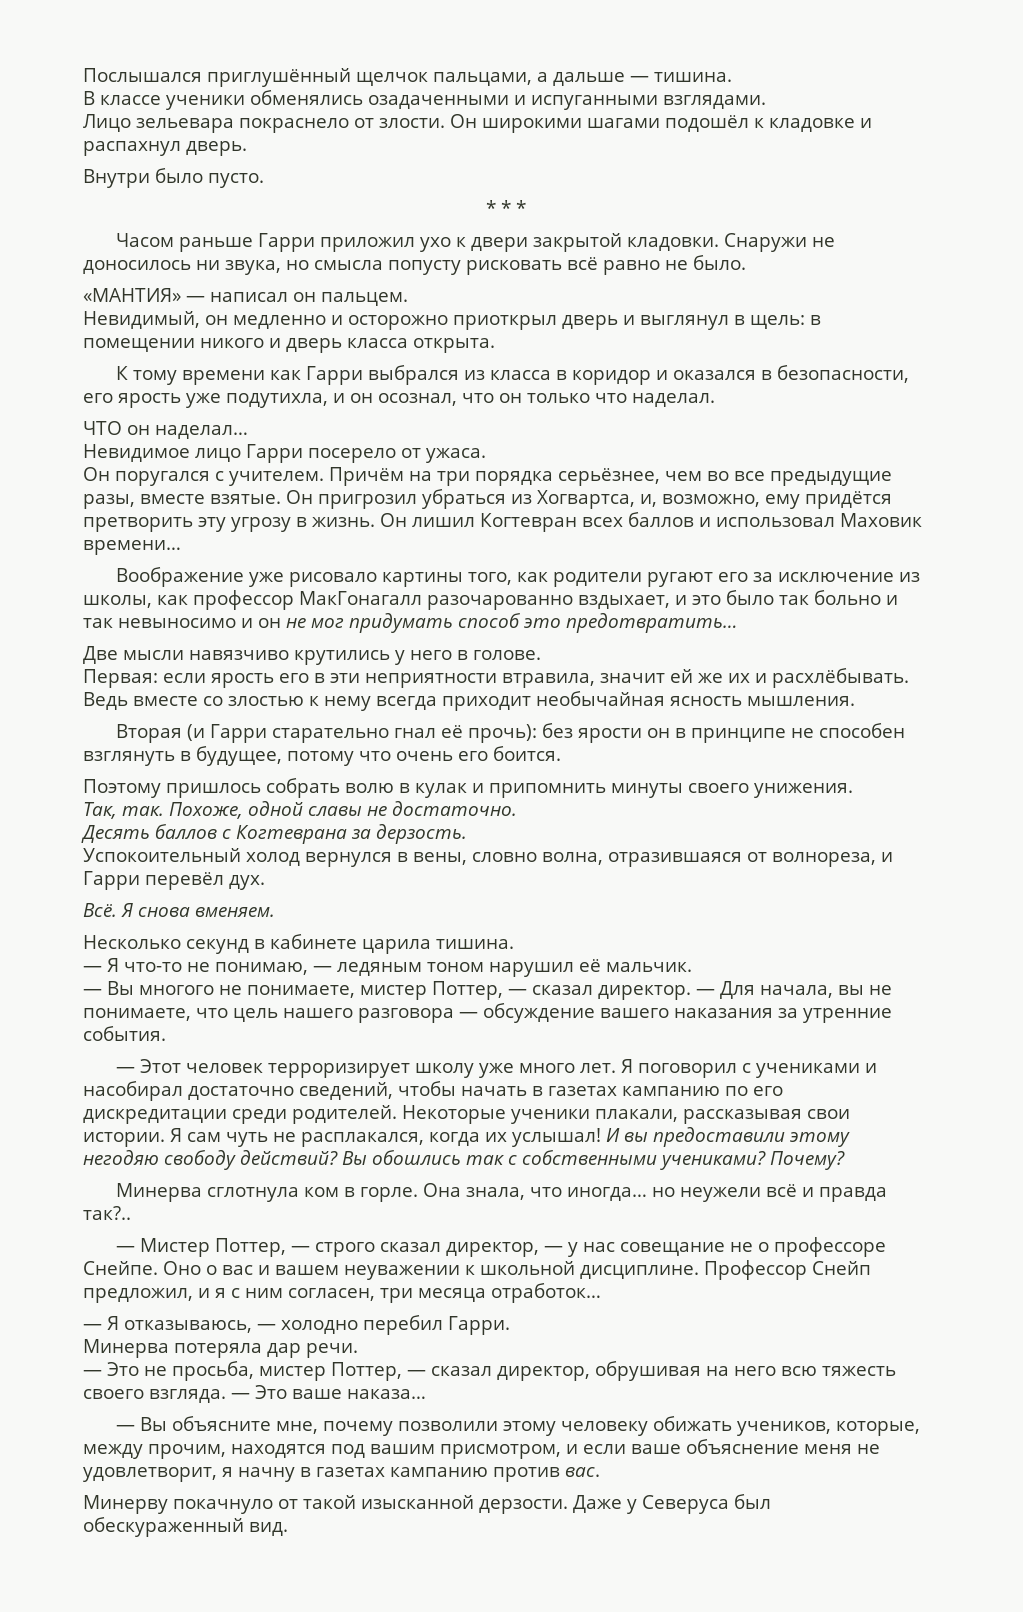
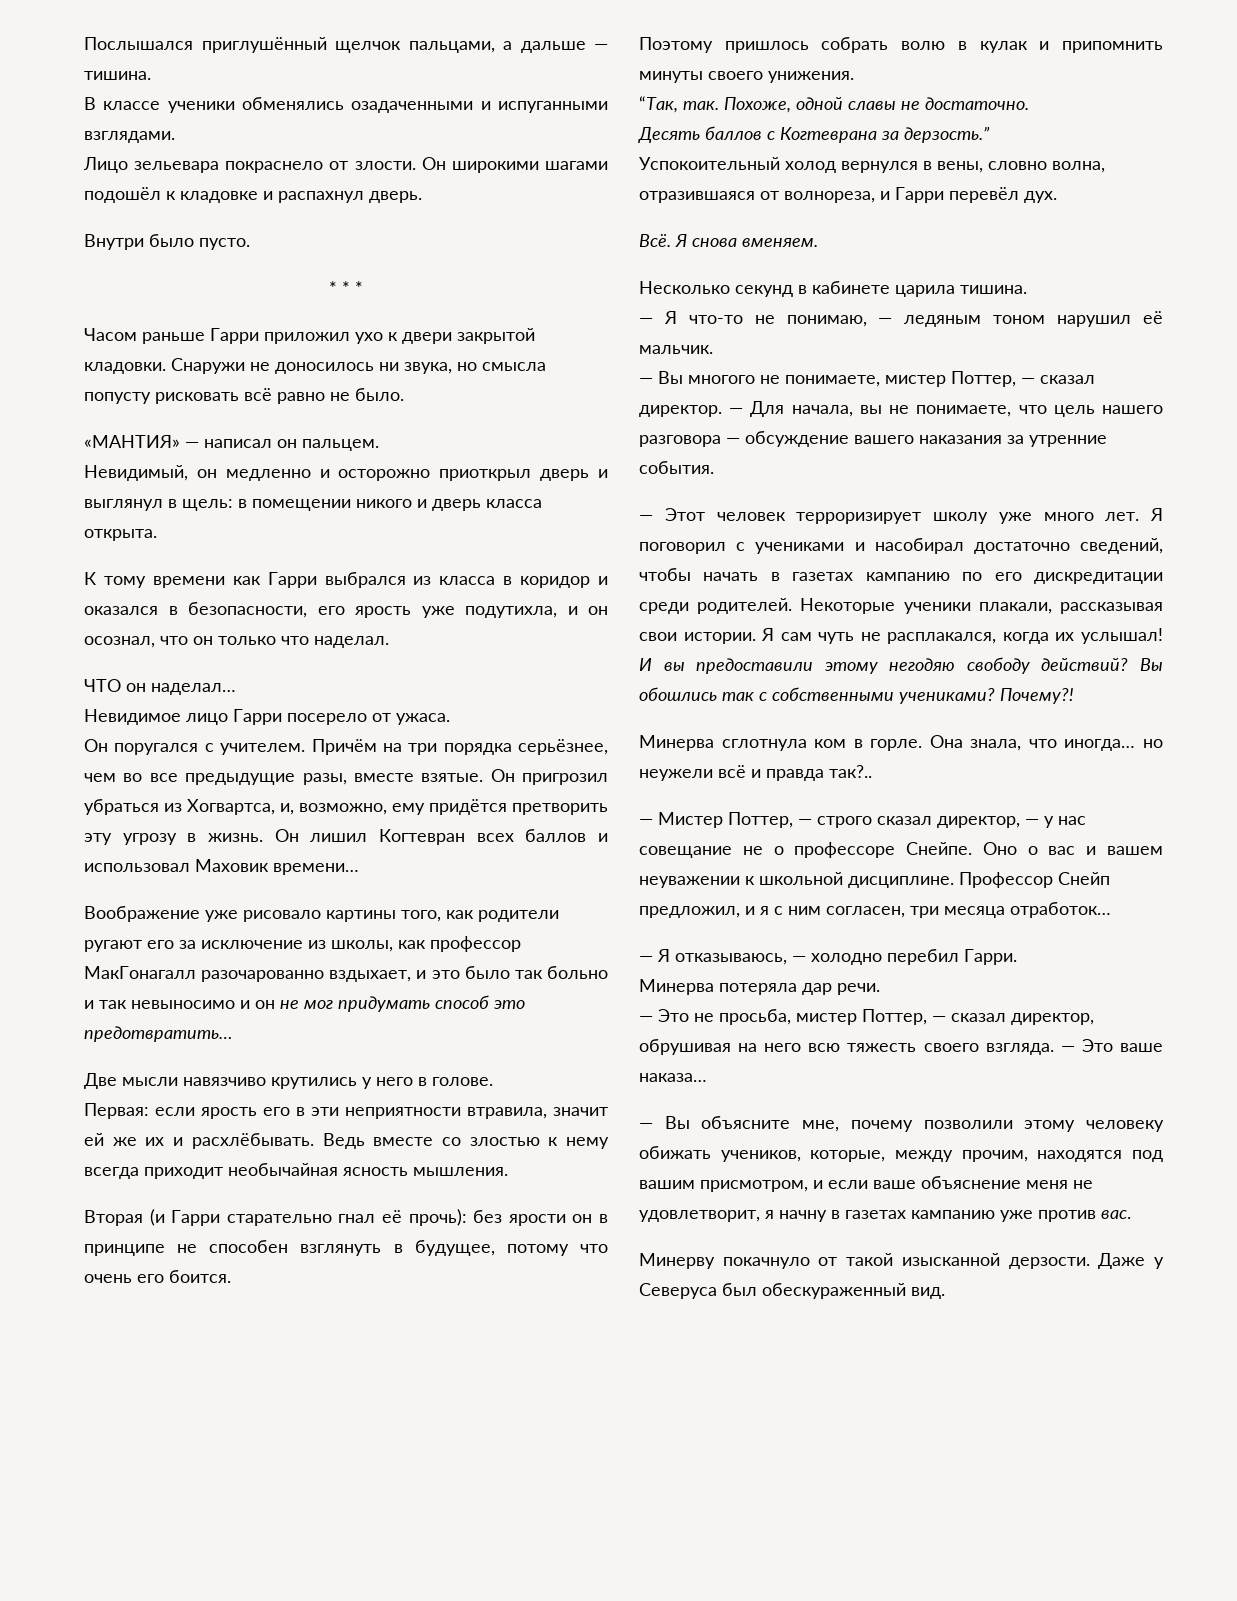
[83,802,117,819] Так, -> [639,96,678,113] “Так,
[376,824,467,844] дерзость. -> [904,126,990,143] дерзость.”
[770,1151,845,1170] Почему? -> [1000,688,1074,704] Почему?!
(488, 1472) none -> [1000,1210,1033,1222] уже

